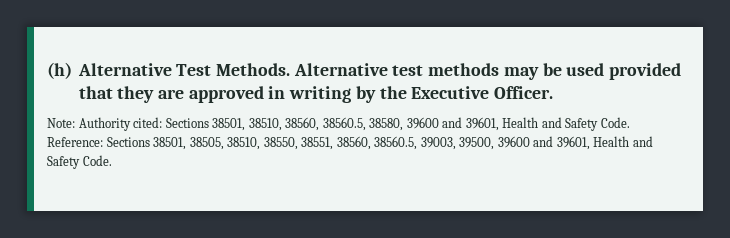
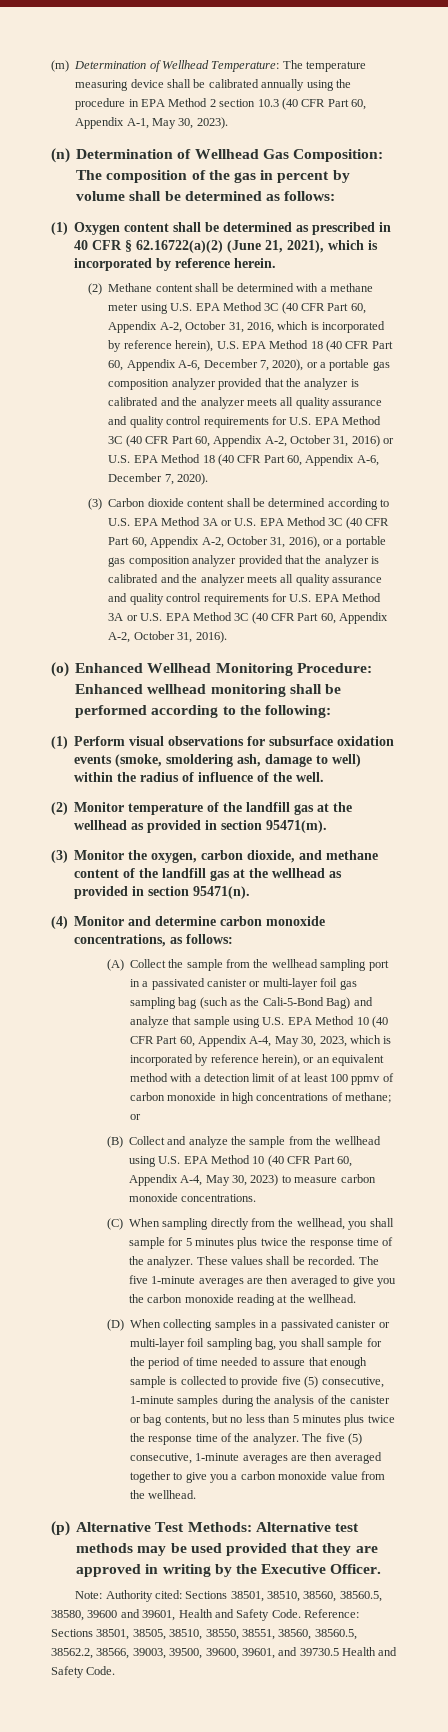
[47,62,72,79] (h) -> [51,60,367,72] [75,79,351,91] [75,98,366,110] [75,117,228,129] [51,148,383,163] [76,170,350,183] [76,191,336,201] [51,222,392,235] [74,240,379,253] [74,258,277,271] [88,283,374,295] [108,302,366,314] [108,321,386,333] [108,340,393,352] [108,359,390,371] [108,378,359,390] [108,397,383,409] [108,416,382,428] [108,435,395,447] [108,454,379,466] [108,473,209,485] [88,498,390,510] [108,517,390,529] [108,536,386,548] [108,555,380,567] [108,574,383,586] [108,593,382,605] [108,612,389,624] [108,631,227,643] [51,662,372,677] [75,684,341,697] [75,705,331,718] [51,736,395,749] [74,754,362,767] [74,772,325,782] [51,802,353,815] [74,820,328,833] [51,850,379,863] [74,868,343,881] [74,886,251,899] [51,916,326,929] [74,934,234,947] [106,959,389,971] [129,978,357,990] [129,997,373,1009] [129,1016,388,1028] [129,1035,392,1047] [129,1054,385,1066] [129,1073,394,1085] [129,1092,392,1104] [129,1114,141,1120] [106,1136,381,1148] [128,1155,352,1167] [128,1174,376,1186] [128,1193,257,1202] [106,1218,394,1230] [128,1237,394,1249] [128,1256,379,1268] [128,1275,396,1287] [128,1294,357,1306] [106,1319,390,1331] [129,1338,382,1350] [129,1357,367,1369] [129,1376,384,1388] [129,1395,390,1407] [129,1414,395,1426] [129,1433,362,1445] [129,1452,382,1464] [129,1471,385,1483] [129,1490,197,1499] [51,1521,70,1536] (m) Determination of Wellhead Temperature: The temperature measuring device shall be calibrated annually using the procedure in EPA Method 2 section 10.3 (40 CFR Part 60, Appendix A-1, May 30, 2023). // (n) Determination of Wellhead Gas Composition: The composition of the gas in percent by volume shall be determined as follows: // (1) Oxygen content shall be determined as prescribed in 40 CFR § 62.16722(a)(2) (June 21, 2021), which is incorporated by reference herein. // (2) Methane content shall be determined with a methane meter using U.S. EPA Method 3C (40 CFR Part 60, Appendix A-2, October 31, 2016, which is incorporated by reference herein), U.S. EPA Method 18 (40 CFR Part 60, Appendix A-6, December 7, 2020), or a portable gas composition analyzer provided that the analyzer is calibrated and the analyzer meets all quality assurance and quality control requirements for U.S. EPA Method 3C (40 CFR Part 60, Appendix A-2, October 31, 2016) or U.S. EPA Method 18 (40 CFR Part 60, Appendix A-6, December 7, 2020). // (3) Carbon dioxide content shall be determined according to U.S. EPA Method 3A or U.S. EPA Method 3C (40 CFR Part 60, Appendix A-2, October 31, 2016), or a portable gas composition analyzer provided that the analyzer is calibrated and the analyzer meets all quality assurance and quality control requirements for U.S. EPA Method 3A or U.S. EPA Method 3C (40 CFR Part 60, Appendix A-2, October 31, 2016). // (o) Enhanced Wellhead Monitoring Procedure: Enhanced wellhead monitoring shall be performed according to the following: // (1) Perform visual observations for subsurface oxidation events (smoke, smoldering ash, damage to well) within the radius of influence of the well. // (2) Monitor temperature of the landfill gas at the wellhead as provided in section 95471(m). // (3) Monitor the oxygen, carbon dioxide, and methane content of the landfill gas at the wellhead as provided in section 95471(n). // (4) Monitor and determine carbon monoxide concentrations, as follows: // (A) Collect the sample from the wellhead sampling port in a passivated canister or multi-layer foil gas sampling bag (such as the Cali-5-Bond Bag) and analyze that sample using U.S. EPA Method 10 (40 CFR Part 60, Appendix A-4, May 30, 2023, which is incorporated by reference herein), or an equivalent method with a detection limit of at least 100 ppmv of carbon monoxide in high concentrations of methane; or // (B) Collect and analyze the sample from the wellhead using U.S. EPA Method 10 (40 CFR Part 60, Appendix A-4, May 30, 2023) to measure carbon monoxide concentrations. // (C) When sampling directly from the wellhead, you shall sample for 5 minutes plus twice the response time of the analyzer. These values shall be recorded. The five 1-minute averages are then averaged to give you the carbon monoxide reading at the wellhead. // (D) When collecting samples in a passivated canister or multi-layer foil sampling bag, you shall sample for the period of time needed to assure that enough sample is collected to provide five (5) consecutive, 1-minute samples during the analysis of the canister or bag contents, but no less than 5 minutes plus twice the response time of the analyzer. The five (5) consecutive, 1-minute averages are then averaged together to give you a carbon monoxide value from the wellhead. // (p)
[215,63,290,76] Methods. -> [187,1522,252,1532] Methods:
[420,136,590,150] 39003, 39500, 39600 and 39601, -> [51,1647,339,1659] 38562.2, 38566, 39003, 39500, 39600, 39601, and 39730.5

